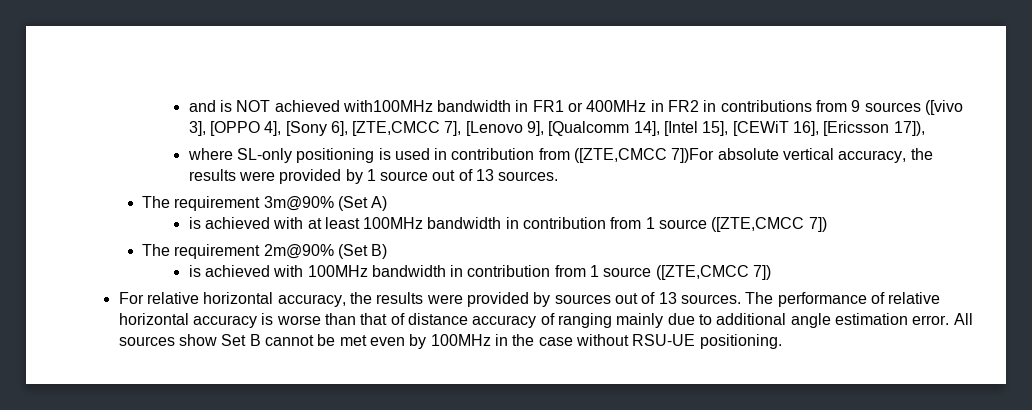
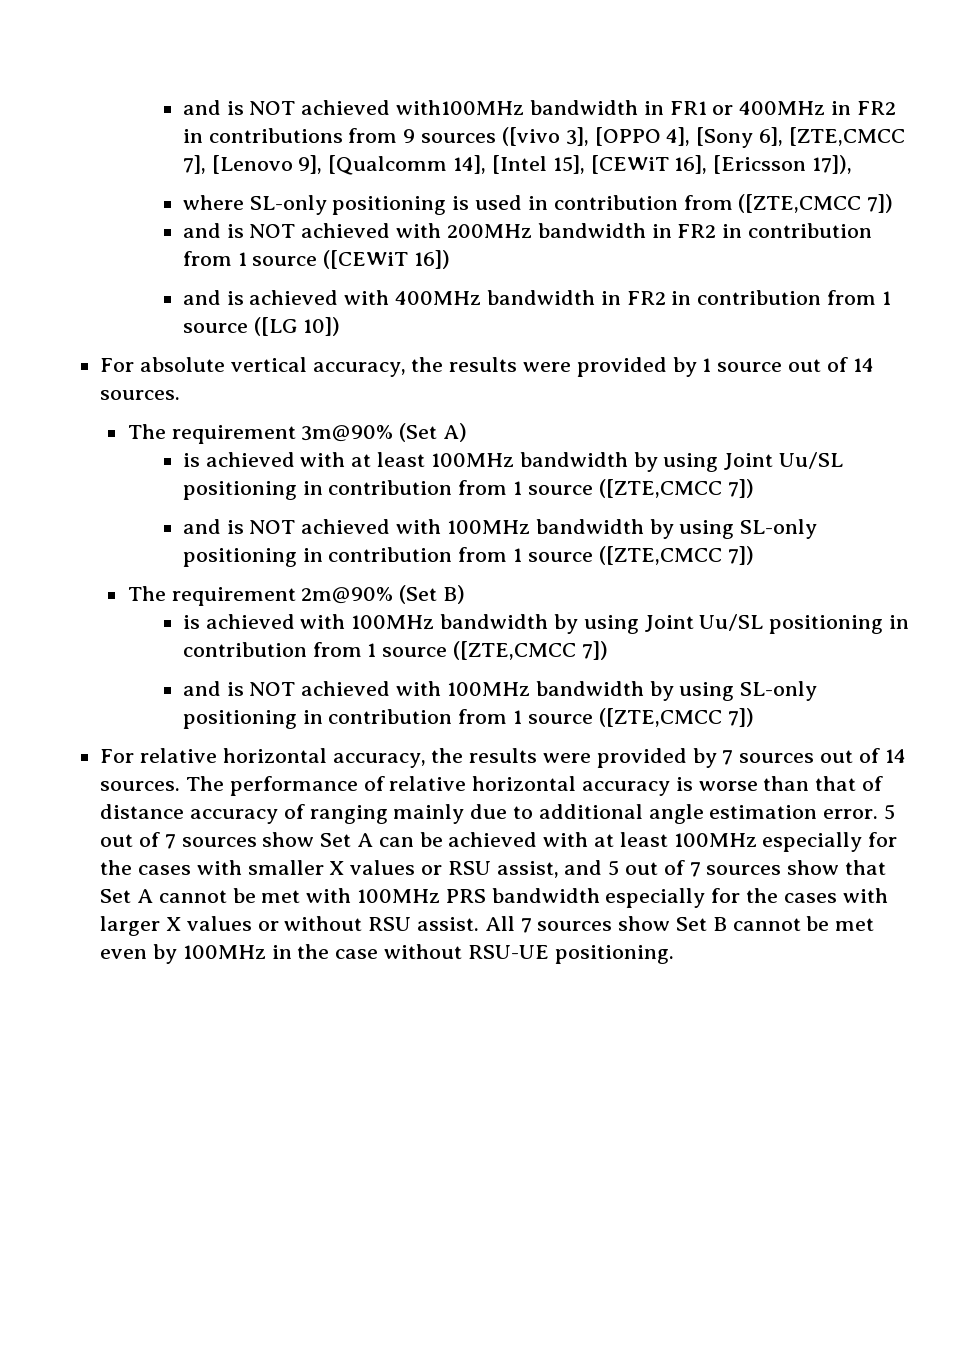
[671,148,715,163] 7])For -> [867,194,894,213] [182,223,872,238] [182,250,451,269] [182,290,891,305] [182,317,341,336] [100,358,135,372] 7]) // and is NOT achieved with 200MHz bandwidth in FR2 in contribution from 1 source ([CEWiT 16]) // and is achieved with 400MHz bandwidth in FR2 in contribution from 1 source ([LG 10]) // For
[476,169,495,181] 13 -> [852,358,874,372] 14
(502, 223) none -> [633,452,843,472] [182,479,754,500] [182,519,818,539] [182,548,297,567] by using Joint Uu/SL positioning in contribution from 1 source ([ZTE,CMCC 7]) // and is NOT achieved with 100MHz bandwidth by using SL-only positioning
(446, 271) none -> [553,614,909,634] [182,641,608,660] [182,681,818,701] [182,710,297,729] by using Joint Uu/SL positioning in contribution from 1 source ([ZTE,CMCC 7]) // and is NOT achieved with 100MHz bandwidth by using SL-only positioning
(551, 299) none -> [722,750,734,765] 7
[658,292,677,304] 13 -> [884,749,906,763] 14
[953,313,973,325] All -> [884,804,896,820] [100,832,898,852] [100,860,887,878] [100,888,888,908] [100,916,532,936] 5 out of 7 sources show Set A can be achieved with at least 100MHz especially for the cases with smaller X values or RSU assist, and 5 out of 7 sources show that Set A cannot be met with 100MHz PRS bandwidth especially for the cases with larger X values or without RSU assist. All 7

